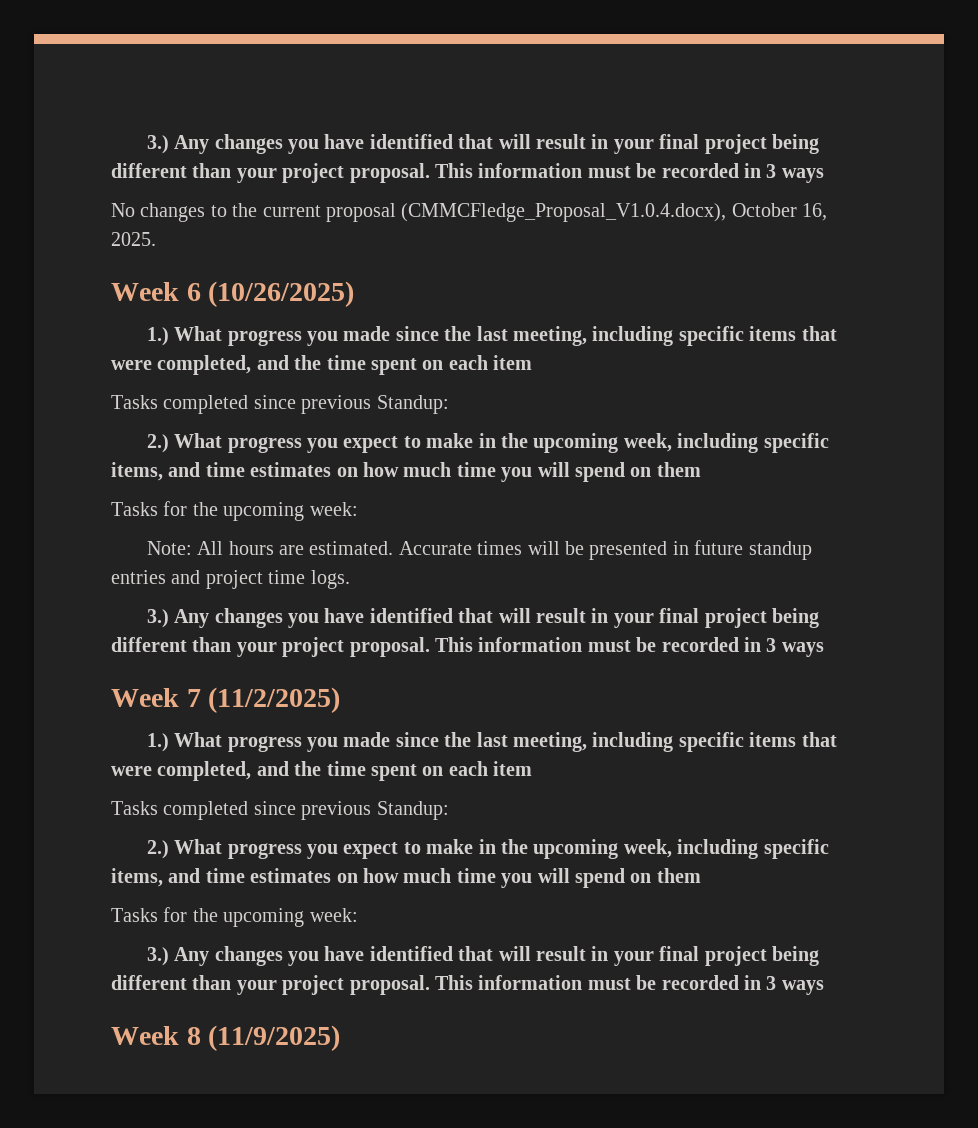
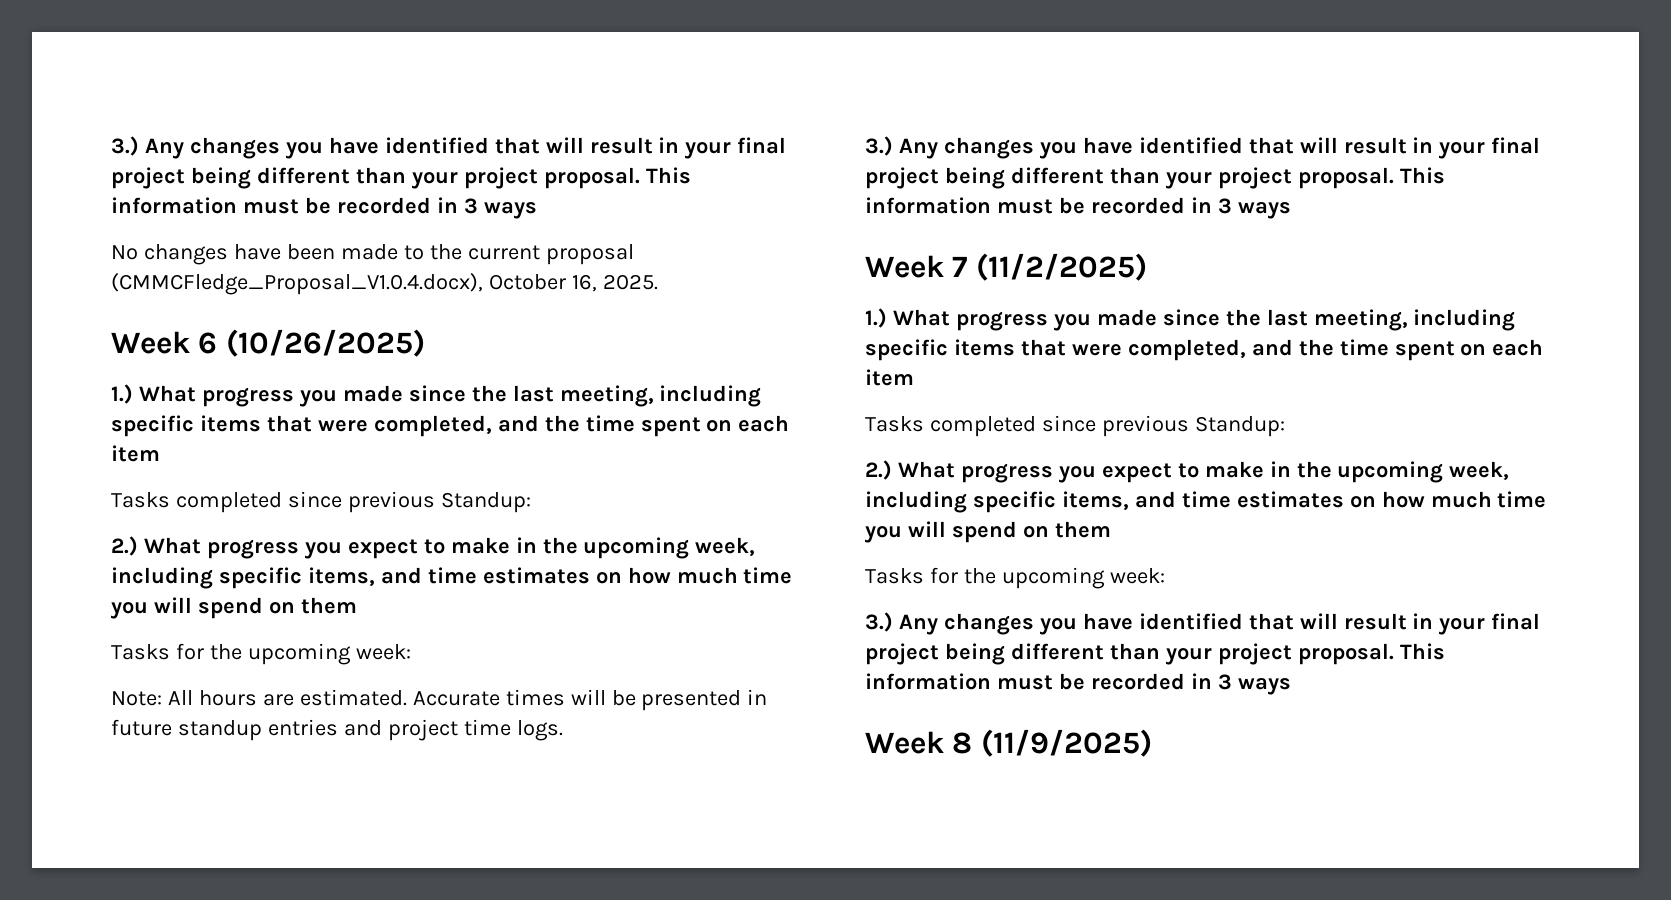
(206, 212) none -> [233,244,398,260] have been made

